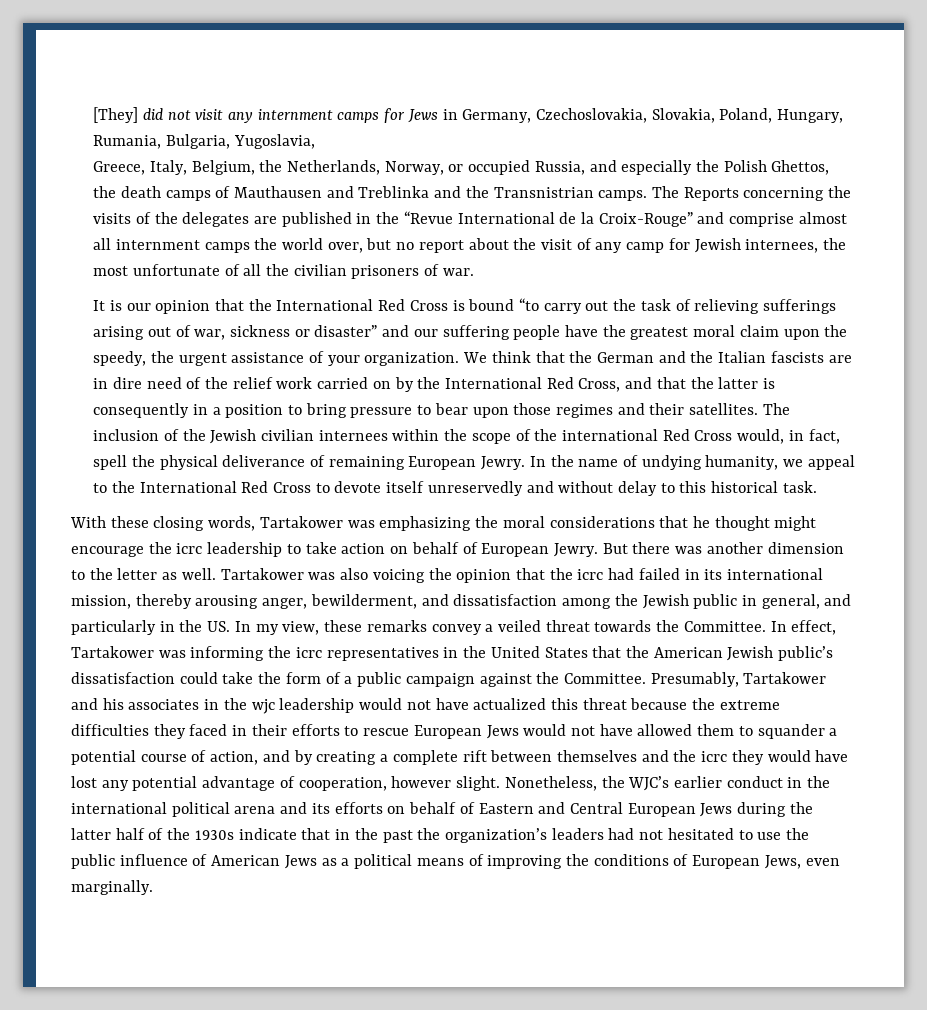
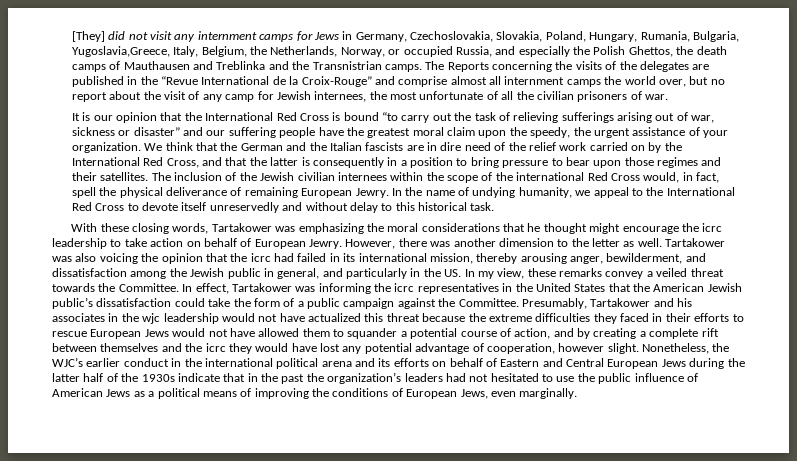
[233,134,315,149] [93,161,146,175] Yugoslavia, // Greece, -> [71,46,170,57] Yugoslavia,Greece,
[602,543,628,554] But -> [345,239,396,249] However,

